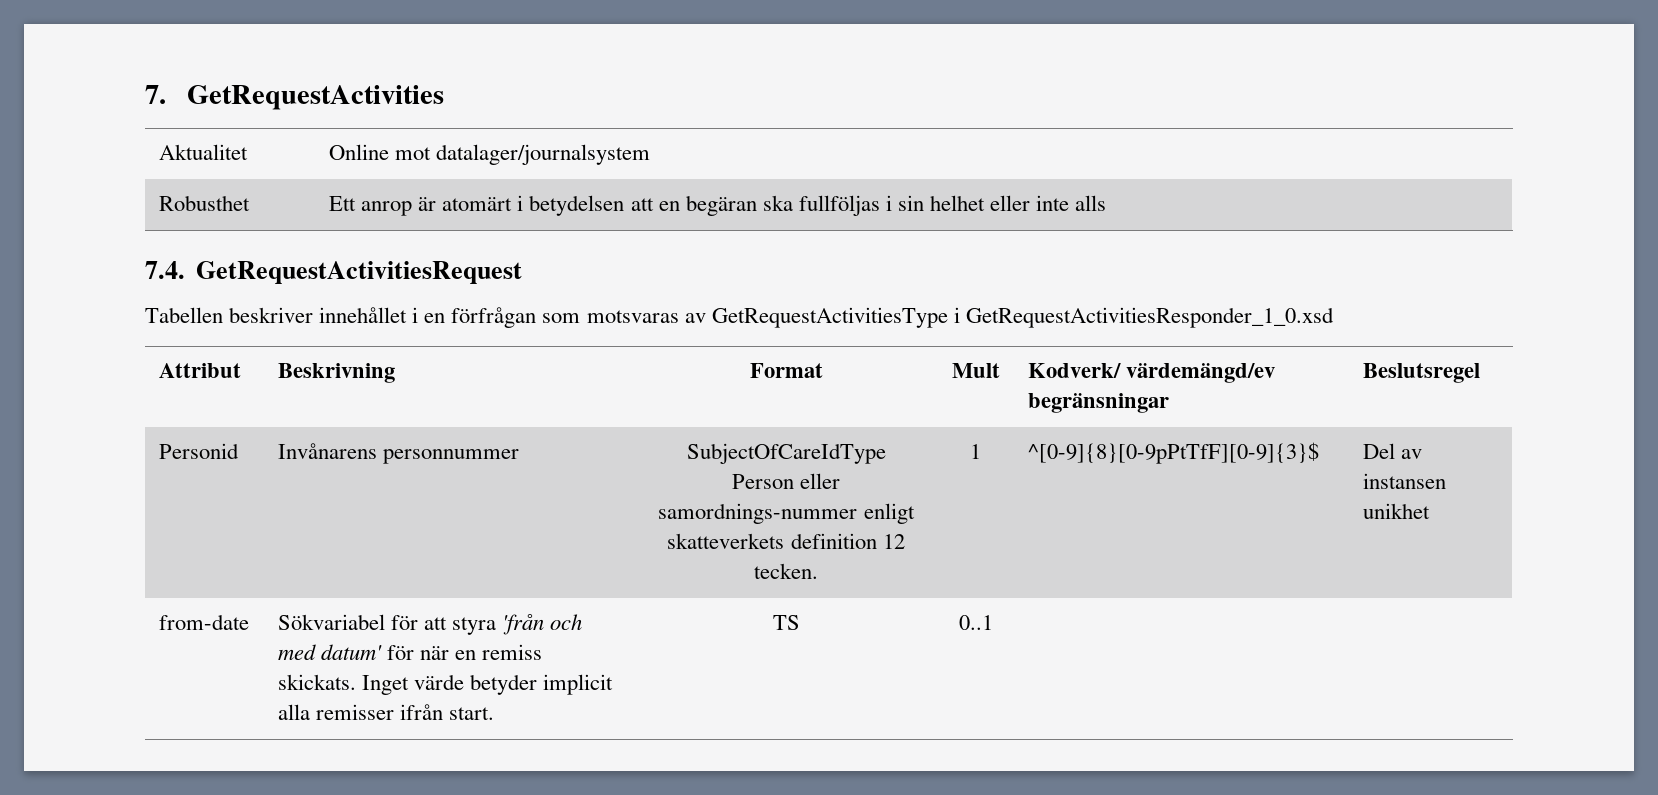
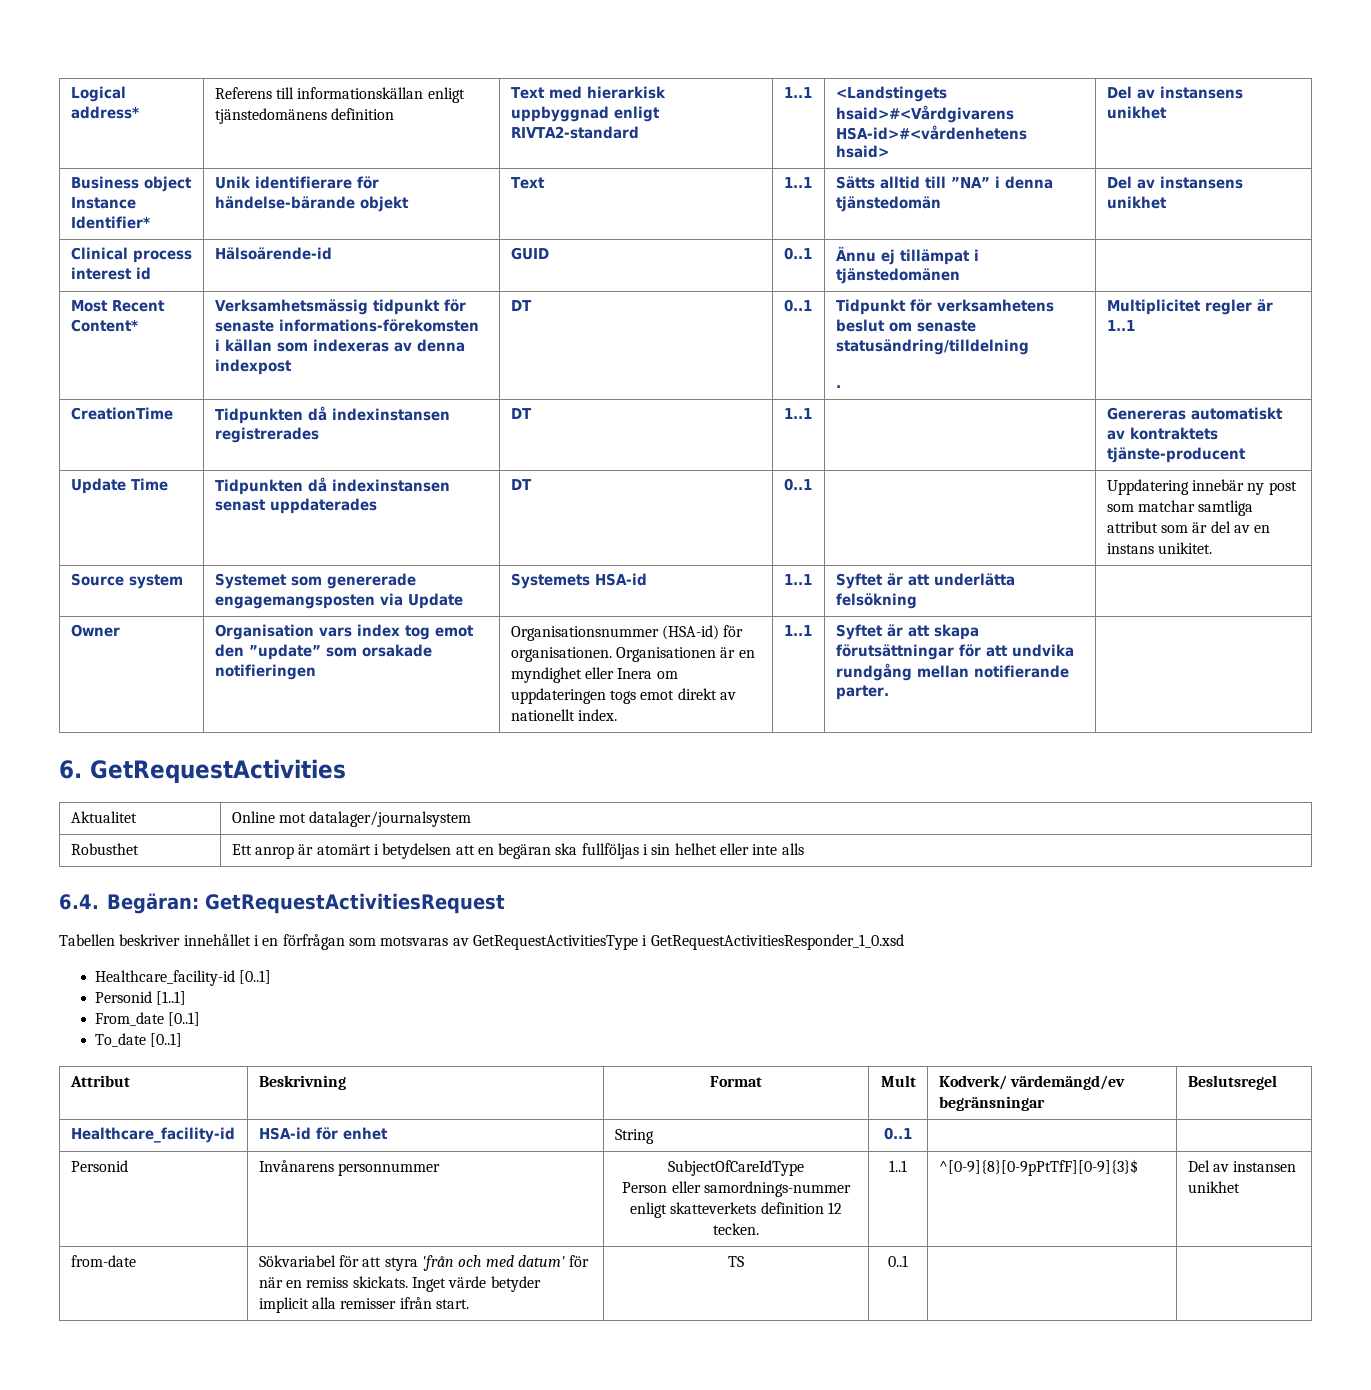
[145,85,166,104] 7. -> [70,86,126,102] [70,106,139,119] [214,87,465,103] [214,108,394,124] [510,86,666,99] [510,106,660,122] [510,126,639,139] [783,87,812,98] [835,86,947,102] [835,105,1014,123] [835,125,1027,140] [835,145,889,158] [1106,86,1243,99] [1106,106,1167,119] [70,176,192,192] [70,197,136,209] [70,216,150,229] [214,176,379,189] [214,196,409,212] [510,177,545,189] [783,177,812,188] [835,176,1053,189] [835,196,941,212] [1106,176,1243,189] [1106,196,1167,209] [70,247,192,263] [70,267,151,280] [214,247,332,260] [510,247,549,260] [783,247,812,260] [835,246,979,265] [835,268,960,284] [70,300,165,312] [70,319,138,332] [214,299,466,315] [214,319,479,332] [214,339,465,352] [214,359,292,375] [510,300,532,311] [783,299,812,312] [835,299,1054,315] [835,319,976,332] [835,339,1029,355] [835,385,841,388] [1106,299,1273,315] [1106,320,1135,331] [70,407,173,420] [214,406,450,424] [214,427,319,443] [510,408,532,419] [783,408,812,419] [1106,407,1283,420] [1106,427,1218,440] [1106,447,1246,463] [70,478,168,494] [214,477,450,495] [214,498,377,514] [510,479,532,490] [783,478,812,491] [1106,479,1297,495] [1106,500,1254,516] [1106,521,1271,533] [1106,542,1212,554] [70,573,183,589] [214,573,416,589] [214,593,463,609] [510,573,647,589] [783,574,812,585] [835,573,1015,589] [835,593,917,609] [70,624,120,637] [214,624,474,640] [214,644,432,660] [214,664,316,680] [510,625,744,641] [510,647,755,662] [510,667,678,683] [510,688,736,704] [510,709,617,721] [783,625,812,636] [835,624,979,640] [835,644,1074,660] [835,663,1069,681] [835,685,889,700] [59,760,82,779] Logical address* | Referens till informationskällan enligt tjänstedomänens definition | Text med hierarkisk uppbyggnad enligt RIVTA2-standard | 1..1 | <Landstingets hsaid>#<Vårdgivarens HSA-id>#<vårdenhetens hsaid> | Del av instansens unikhet // Business object Instance Identifier* | Unik identifierare för händelse-bärande objekt | Text | 1..1 | Sätts alltid till ”NA” i denna tjänstedomän | Del av instansens unikhet // Clinical process interest id | Hälsoärende-id | GUID | 0..1 | Ännu ej tillämpat i tjänstedomänen | // Most Recent Content* | Verksamhetsmässig tidpunkt för senaste informations-förekomsten i källan som indexeras av denna indexpost | DT | 0..1 | Tidpunkt för verksamhetens beslut om senaste statusändring/tilldelning // . | Multiplicitet regler är 1..1 // CreationTime | Tidpunkten då indexinstansen registrerades | DT | 1..1 | | Genereras automatiskt av kontraktets tjänste-producent // Update Time | Tidpunkten då indexinstansen senast uppdaterades | DT | 0..1 | | Uppdatering innebär ny post som matchar samtliga attribut som är del av en instans unikitet. // Source system | Systemet som genererade engagemangsposten via Update | Systemets HSA-id | 1..1 | Syftet är att underlätta felsökning | // Owner | Organisation vars index tog emot den ”update” som orsakade notifieringen | Organisationsnummer (HSA-id) för organisationen. Organisationen är en myndighet eller Inera om uppdateringen togs emot direkt av nationellt index. | 1..1 | Syftet är att skapa förutsättningar för att undvika rundgång mellan notifierande parter. | // 6.
[145,261,185,279] 7.4. -> [59,893,199,914] 6.4. Begäran:
(1334, 317) none -> [95,970,272,986] [95,991,187,1005] [95,1012,201,1026] [95,1033,183,1047] // Healthcare_facility-id [0..1] // Personid [1..1] // From_date [0..1] // To_date [0..1]
(1481, 373) none -> [70,1127,235,1143] [258,1127,388,1140] [614,1129,654,1144] [884,1127,912,1140] // Healthcare_facility-id | HSA-id för enhet | String | 0..1 | |
[970,444,981,459] 1 -> [889,1160,907,1172] 1..1

